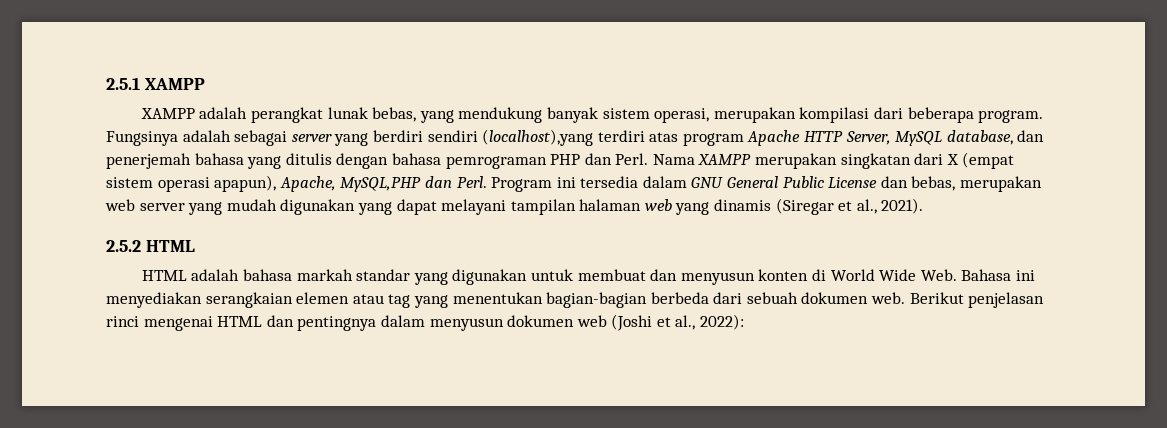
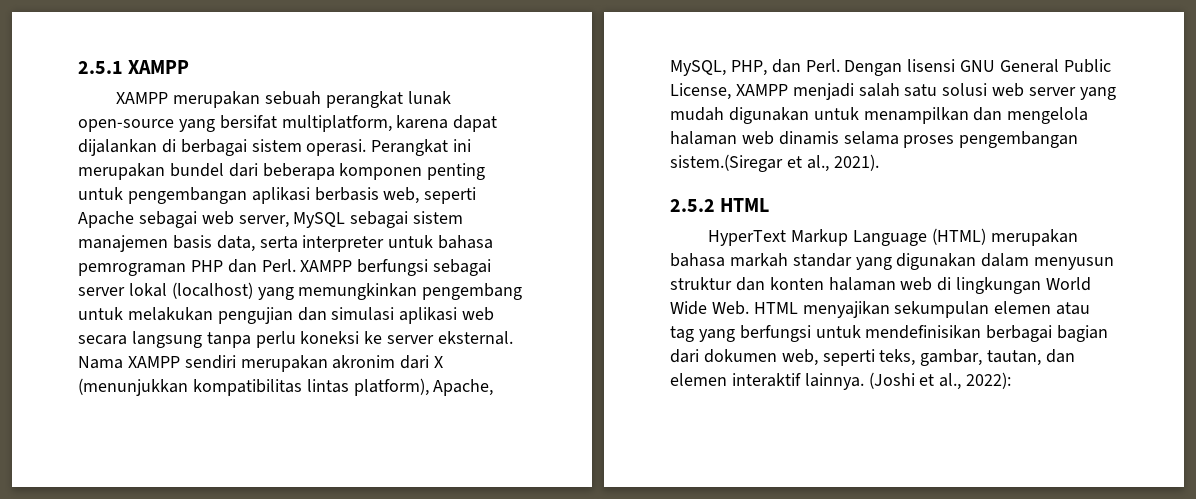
[199,107,1044,123] [106,129,1045,146] [106,153,389,169] adalah perangkat lunak bebas, yang mendukung banyak sistem operasi, merupakan kompilasi dari beberapa program. Fungsinya adalah sebagai server yang berdiri sendiri (localhost),yang terdiri atas program Apache HTTP Server, MySQL database, dan penerjemah bahasa yang ditulis dengan -> [173,91,451,108] [78,115,498,132] [78,139,472,156] [78,163,486,180] [78,187,477,204] [78,211,464,228] [78,235,434,252] merupakan sebuah perangkat lunak open-source yang bersifat multiplatform, karena dapat dijalankan di berbagai sistem operasi. Perangkat ini merupakan bundel dari beberapa komponen penting untuk pengembangan aplikasi berbasis web, seperti Apache sebagai web server, MySQL sebagai sistem manajemen basis data, serta interpreter untuk
[652,152,1015,169] [106,175,1043,192] Nama XAMPP merupakan singkatan dari X (empat sistem operasi apapun), Apache, MySQL,PHP dan Perl. Program ini tersedia dalam GNU General Public License dan bebas, merupakan -> [300,259,492,276] [78,282,523,300] [78,307,495,324] [78,331,514,348] [78,355,444,372] [78,378,494,396] [670,59,1111,76] [670,83,988,100] XAMPP berfungsi sebagai server lokal (localhost) yang memungkinkan pengembang untuk melakukan pengujian dan simulasi aplikasi web secara langsung tanpa perlu koneksi ke server eksternal. Nama XAMPP sendiri merupakan akronim dari X (menunjukkan kompatibilitas lintas platform), Apache, MySQL, PHP, dan Perl. Dengan lisensi GNU General Public License, XAMPP menjadi salah satu solusi
[357,198,834,215] yang dapat melayani tampilan halaman web yang dinamis (Siregar -> [813,107,1089,124] [670,131,1079,148] [670,154,783,172] untuk menampilkan dan mengelola halaman web dinamis selama proses pengembangan sistem.(Siregar
[141,269,240,281] HTML adalah -> [708,228,1078,246] HyperText Markup Language (HTML) merupakan
[530,269,1035,285] [106,292,1045,308] [106,315,607,331] untuk membuat dan menyusun konten di World Wide Web. Bahasa ini menyediakan serangkaian elemen atau tag yang menentukan bagian-bagian berbeda dari sebuah dokumen web. Berikut penjelasan rinci mengenai HTML dan pentingnya dalam menyusun dokumen web -> [981,253,1115,270] [670,277,1092,294] [670,301,1091,318] [670,325,1109,342] [670,349,1076,366] [670,373,864,390] dalam menyusun struktur dan konten halaman web di lingkungan World Wide Web. HTML menyajikan sekumpulan elemen atau tag yang berfungsi untuk mendefinisikan berbagai bagian dari dokumen web, seperti teks, gambar, tautan, dan elemen interaktif lainnya.

